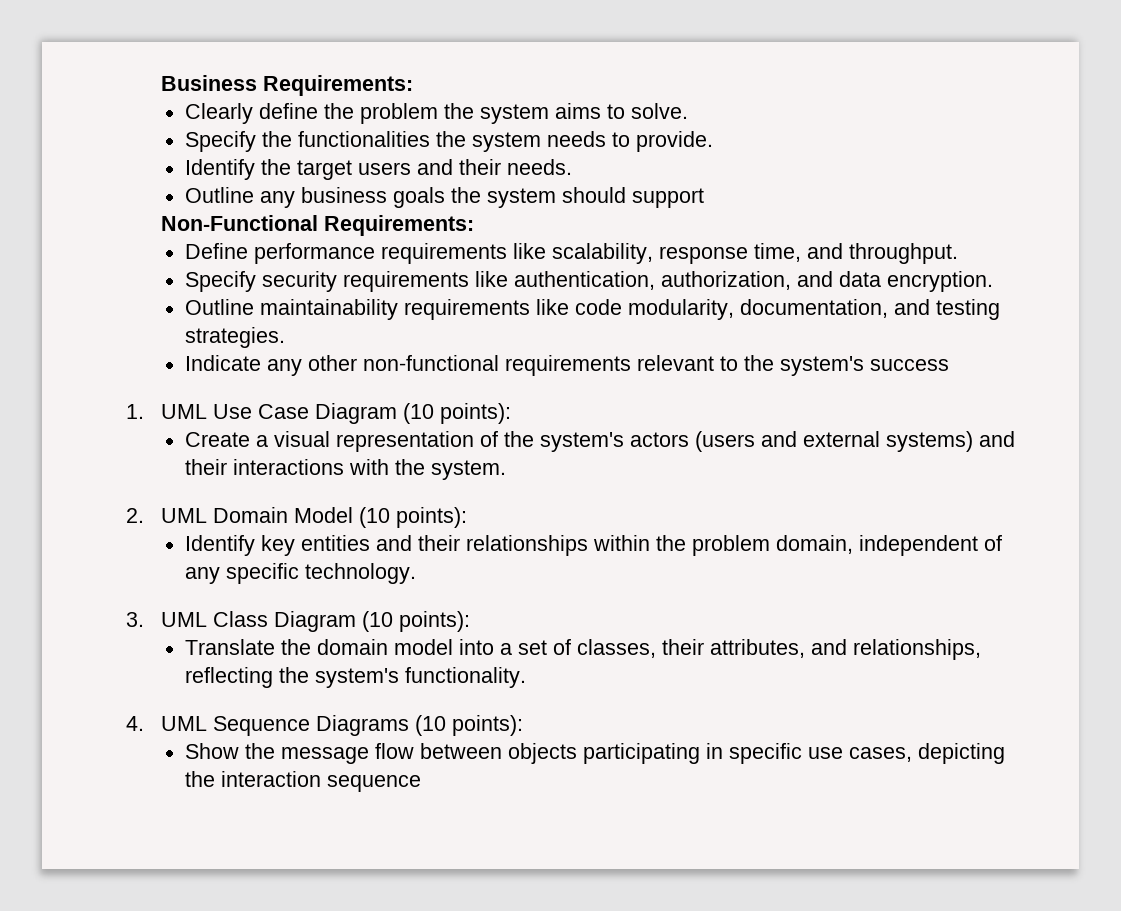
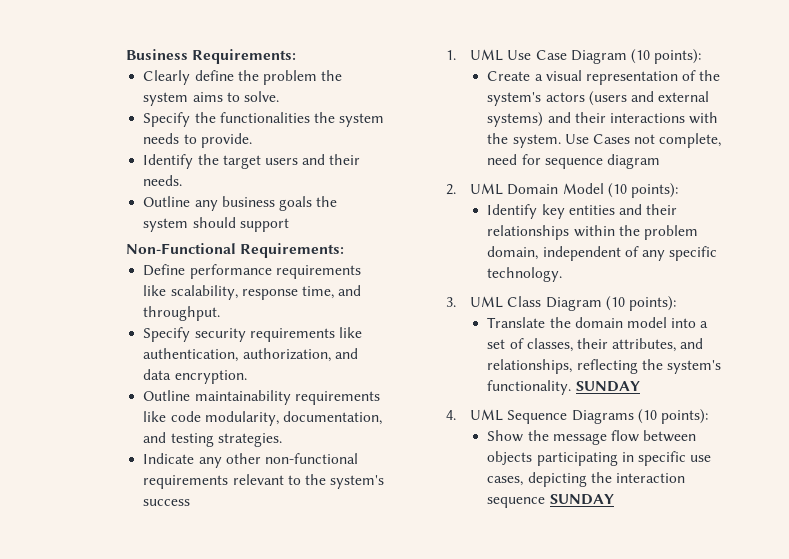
(507, 470) none -> [564,133,722,148] [487,154,660,169] Use Cases not complete, need for sequence diagram
(527, 677) none -> [575,381,640,392] SUNDAY
(422, 783) none -> [549,494,614,505] SUNDAY

